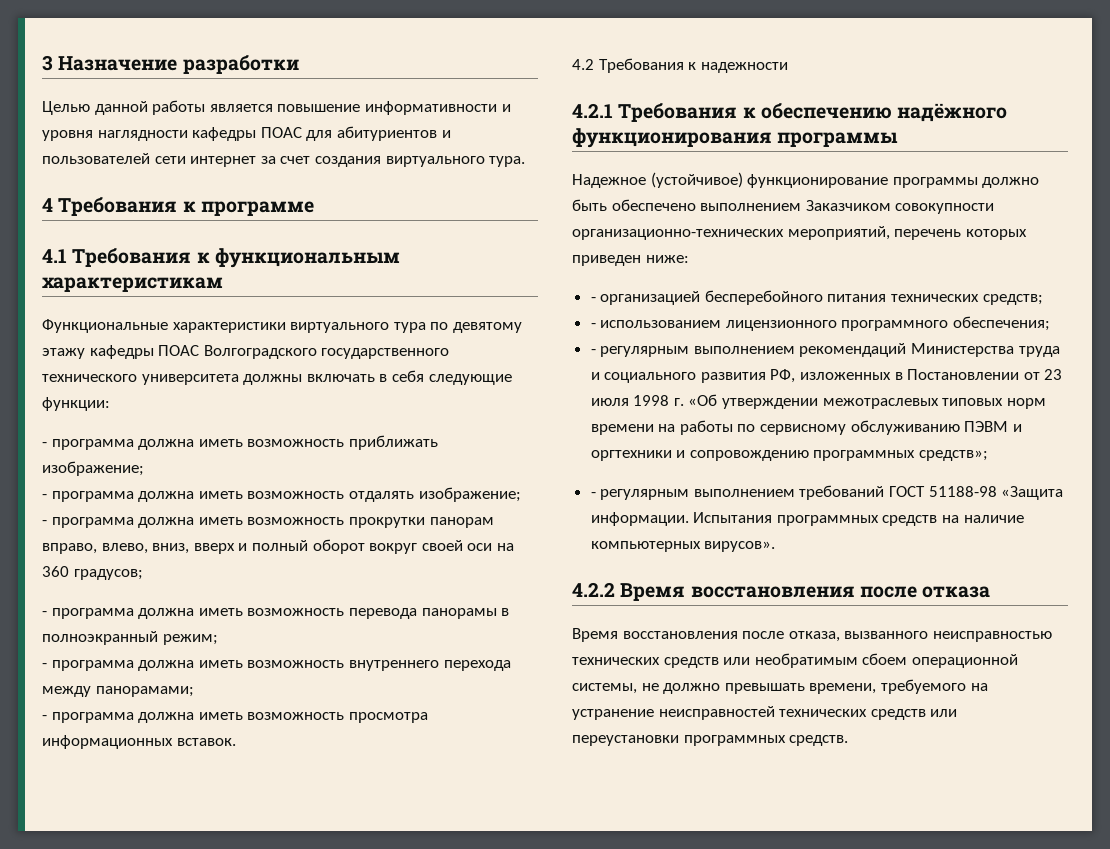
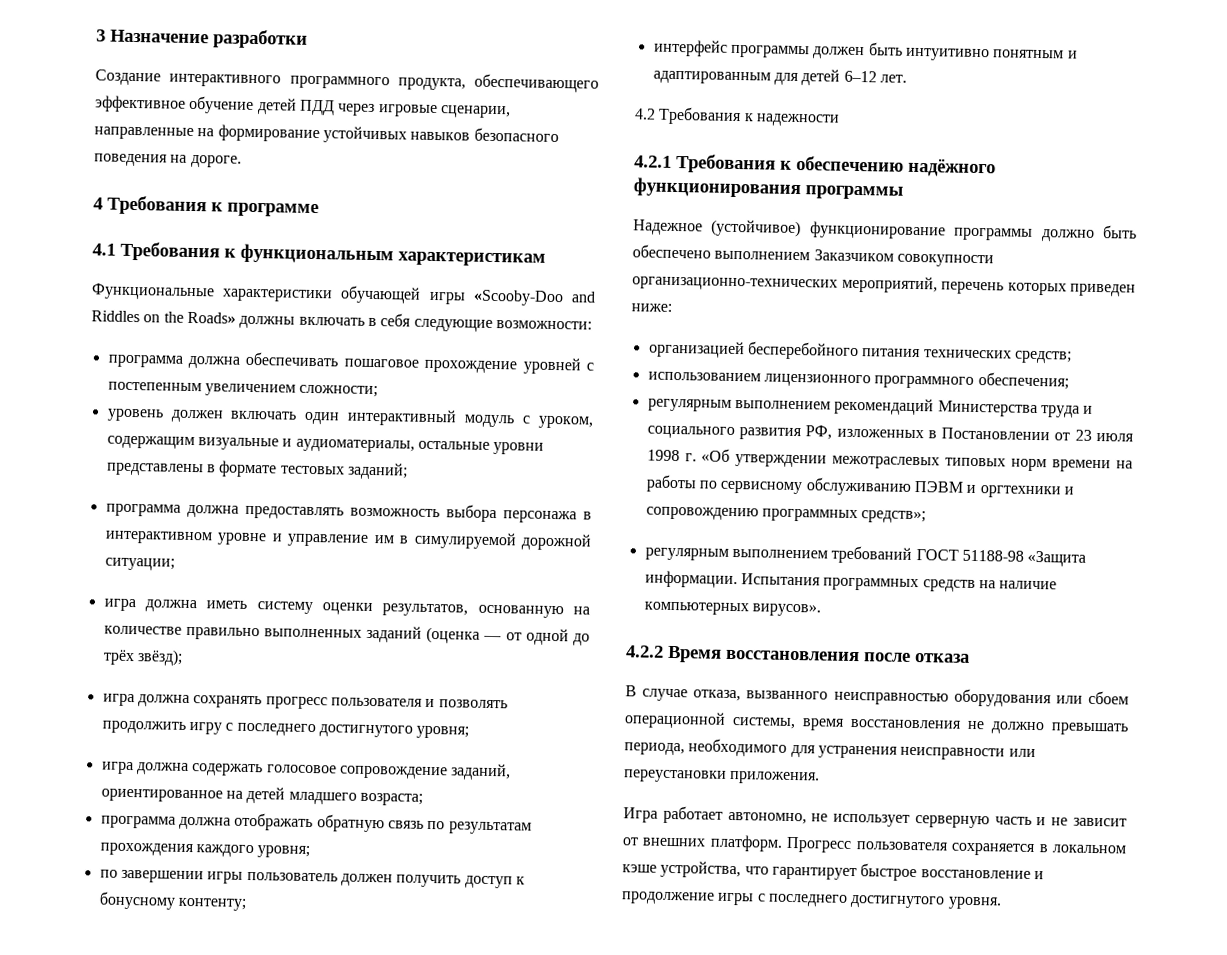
[42,100,511,115] [42,126,451,141] [42,153,526,167] Целью данной работы является повышение информативности и уровня наглядности кафедры ПОАС для абитуриентов и пользователей сети интернет за счет создания виртуального тура. -> [95,69,599,93] [94,95,511,119] [94,124,559,144] [94,153,242,168] Создание интерактивного программного продукта, обеспечивающего эффективное обучение детей ПДД через игровые сценарии, направленные на формирование устойчивых навыков безопасного поведения на дороге.
[290,322,522,333] [42,345,450,359] [42,374,239,385] виртуального тура по девятому этажу кафедры ПОАС Волгоградского государственного технического университета -> [340,285,596,307] [91,310,236,324] обучающей игры «Scooby-Doo and Riddles on the Roads»
[42,397,110,411] [42,435,438,450] [42,461,144,476] [42,487,521,502] [42,517,494,528] [42,539,514,554] [42,566,143,580] [42,608,510,619] [42,631,218,645] [42,660,511,671] [42,686,194,697] [42,712,428,723] [42,735,236,749] функции: // - программа должна иметь возможность приближать изображение; // - программа должна иметь возможность отдалять изображение; // - программа должна иметь возможность прокрутки панорам вправо, влево, вниз, вверх и полный оборот вокруг своей оси на 360 градусов; // - программа должна иметь возможность перевода панорамы в полноэкранный режим; // - программа должна иметь возможность внутреннего перехода между панорамами; // - программа должна иметь возможность просмотра информационных вставок. -> [495,320,592,330] [107,351,594,375] [107,381,379,398] [106,408,594,429] [106,435,545,455] [105,460,408,480] [105,503,592,524] [104,530,592,551] [104,557,175,571] [103,598,590,619] [103,625,590,646] [102,649,183,666] [102,693,508,710] [101,720,470,739] [101,761,512,781] [100,786,423,806] [100,812,532,835] [99,842,311,859] [99,869,525,889] [98,891,246,911] [653,39,1078,62] [652,69,907,86] возможности: // программа должна обеспечивать пошаговое прохождение уровней с постепенным увеличением сложности; // уровень должен включать один интерактивный модуль с уроком, содержащим визуальные и аудиоматериалы, остальные уровни представлены в формате тестовых заданий; // программа должна предоставлять возможность выбора персонажа в интерактивном уровне и управление им в симулируемой дорожной ситуации; // игра должна иметь систему оценки результатов, основанную на количестве правильно выполненных заданий (оценка — от одной до трёх звёзд); // игра должна сохранять прогресс пользователя и позволять продолжить игру с последнего достигнутого уровня; // игра должна содержать голосовое сопровождение заданий, ориентированное на детей младшего возраста; // программа должна отображать обратную связь по результатам прохождения каждого уровня; // по завершении игры пользователь должен получить доступ к бонусному контенту; // интерфейс программы должен быть интуитивно понятным и адаптированным для детей 6–12 лет.
[590,297,596,302] - -> (672, 307) none
[590,323,596,328] - -> (1072, 357) none
[590,349,596,354] - -> (1069, 381) none
[590,492,596,497] - -> (927, 517) none
[572,628,1052,642] [572,653,858,668] Время восстановления после отказа, вызванного неисправностью технических средств или необратимым -> [625,685,1083,708] В случае отказа, вызванного неисправностью оборудования или
(637, 688) none -> [802,718,962,731] время восстановления
[809,679,988,694] [572,706,958,720] [572,735,849,746] времени, требуемого на устранение неисправностей технических средств или переустановки программных средств. -> [624,738,1036,761] [623,769,821,785] [623,805,1127,829] [622,834,1126,857] [622,860,1044,882] [621,891,1002,910] периода, необходимого для устранения неисправности или переустановки приложения. // Игра работает автономно, не использует серверную часть и не зависит от внешних платформ. Прогресс пользователя сохраняется в локальном кэше устройства, что гарантирует быстрое восстановление и продолжение игры с последнего достигнутого уровня.

